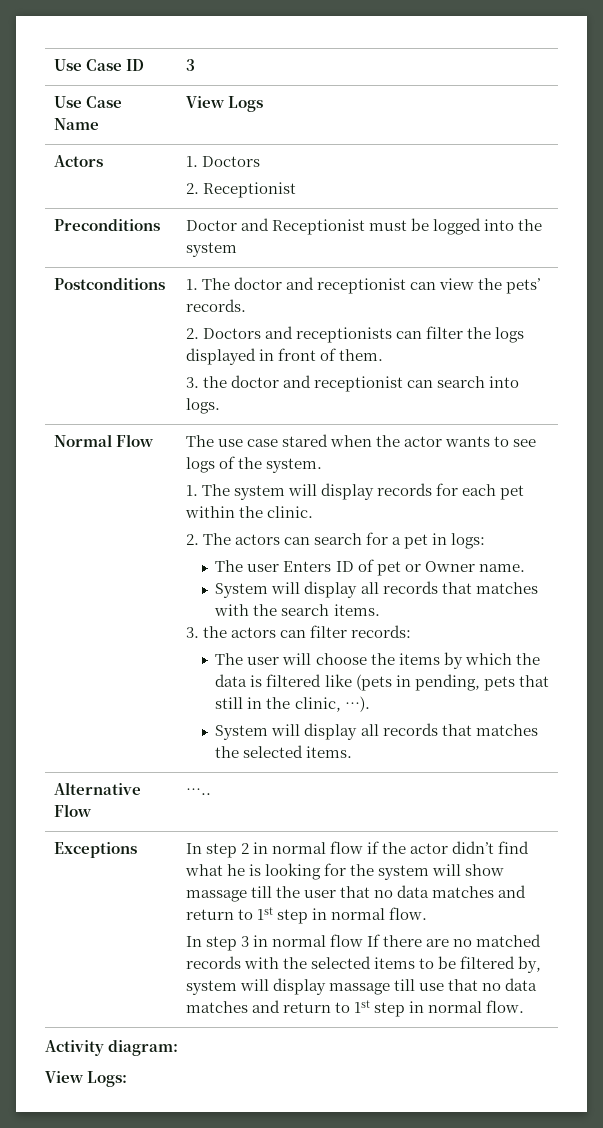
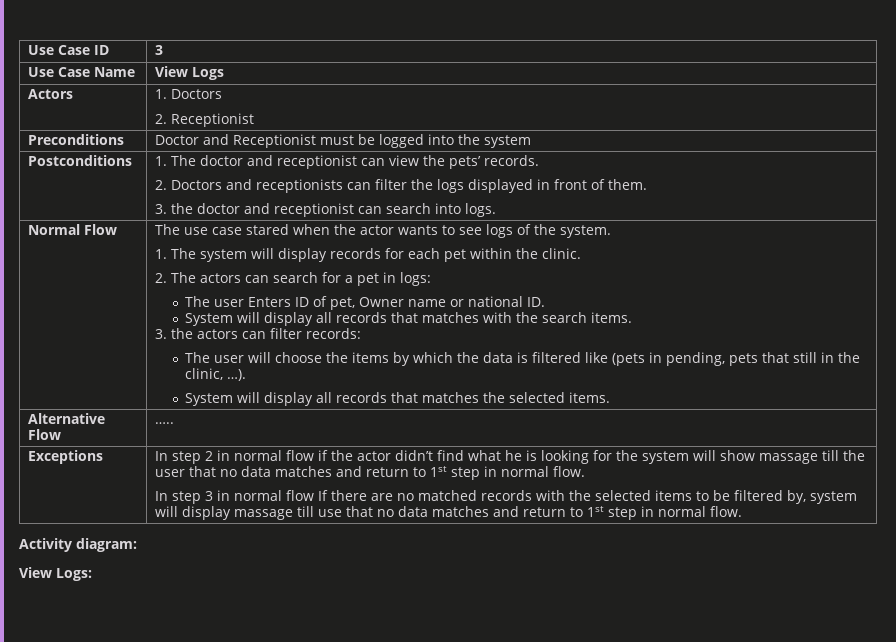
[376,561,525,576] pet or Owner name. -> [329,296,545,310] pet, Owner name or national ID.

